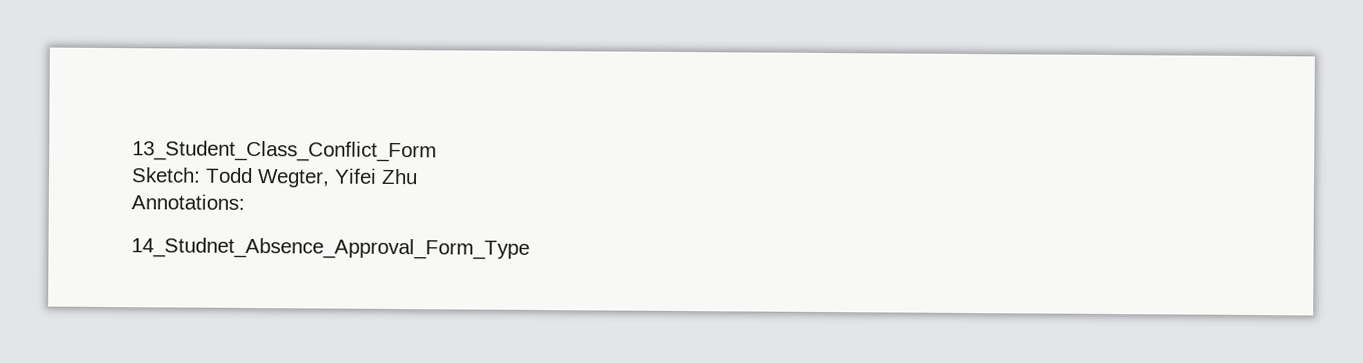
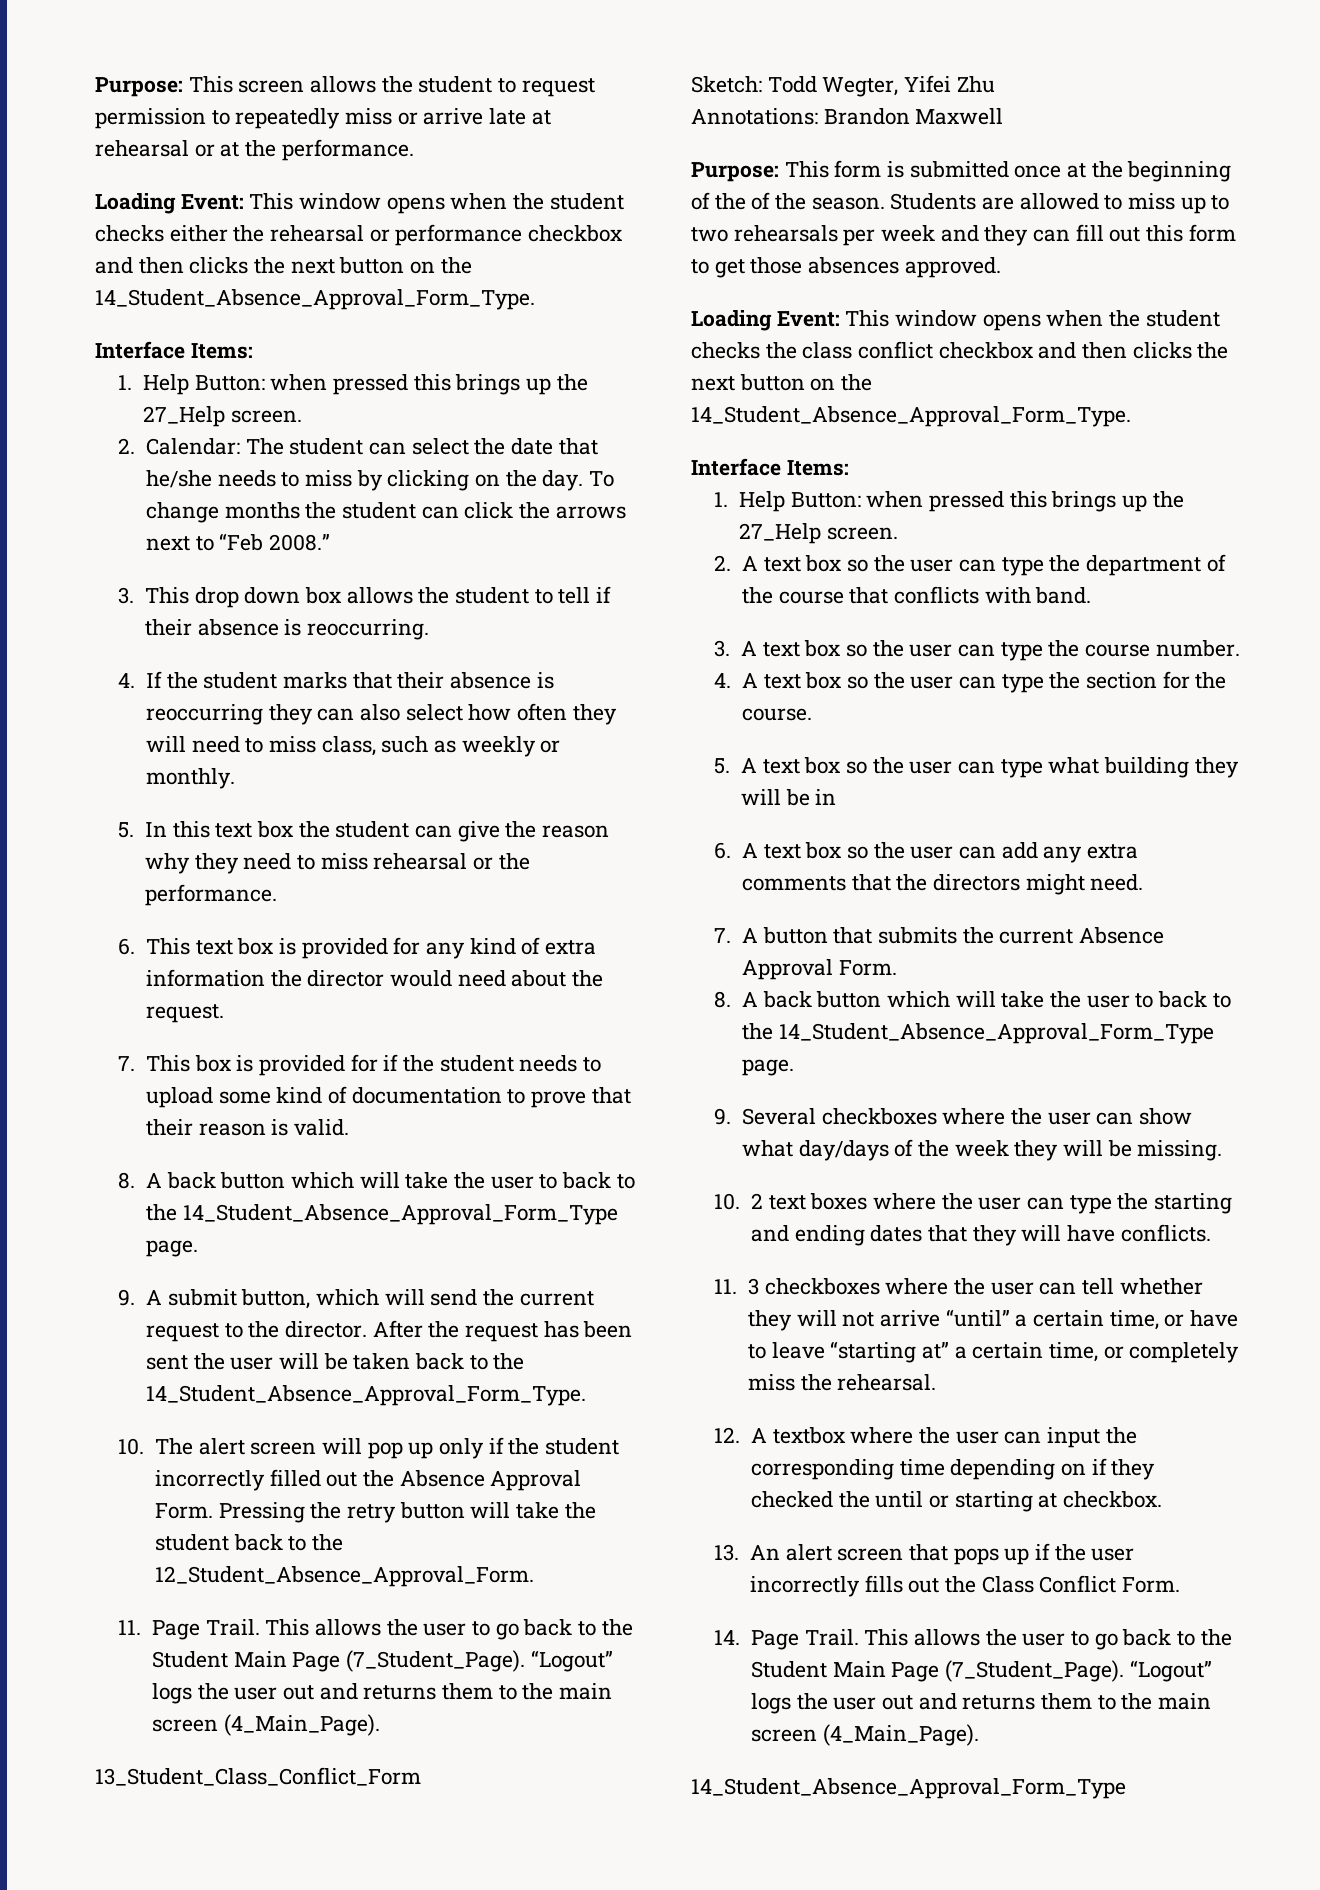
(132, 151) none -> [95,76,595,97] [95,108,551,129] [95,139,414,161] [95,193,624,214] [95,224,623,246] [95,257,472,274] [95,289,535,310] [95,341,253,359] [118,374,588,395] [142,406,302,427] [118,438,598,455] [145,470,614,491] [145,502,626,523] [145,533,330,551] [118,586,611,608] [144,619,429,640] [118,671,554,689] [145,703,617,725] [145,736,561,757] [145,768,235,789] [118,821,609,842] [144,853,530,874] [144,884,277,906] [118,937,596,959] [145,969,603,987] [145,1004,224,1023] [118,1054,601,1076] [145,1086,631,1108] [145,1119,349,1136] [118,1172,635,1189] [145,1204,618,1225] [145,1240,198,1257] [118,1289,594,1309] [145,1320,633,1342] [145,1353,525,1370] [145,1385,586,1406] [118,1437,619,1459] [154,1469,582,1491] [154,1502,596,1523] [154,1534,343,1551] [154,1566,534,1587] [118,1619,633,1640] [151,1650,613,1672] [151,1683,612,1704] [151,1714,380,1736] Purpose: This screen allows the student to request permission to repeatedly miss or arrive late at rehearsal or at the performance. // Loading Event: This window opens when the student checks either the rehearsal or performance checkbox and then clicks the next button on the 14_Student_Absence_Approval_Form_Type. // Interface Items: // 1. Help Button: when pressed this brings up the 27_Help screen. // 2. Calendar: The student can select the date that he/she needs to miss by clicking on the day. To change months the student can click the arrows next to “Feb 2008.” // 3. This drop down box allows the student to tell if their absence is reoccurring. // 4. If the student marks that their absence is reoccurring they can also select how often they will need to miss class, such as weekly or monthly. // 5. In this text box the student can give the reason why they need to miss rehearsal or the performance. // 6. This text box is provided for any kind of extra information the director would need about the request. // 7. This box is provided for if the student needs to upload some kind of documentation to prove that their reason is valid. // 8. A back button which will take the user to back to the 14_Student_Absence_Approval_Form_Type page. // 9. A submit button, which will send the current request to the director. After the request has been sent the user will be taken back to the 14_Student_Absence_Approval_Form_Type. // 10. The alert screen will pop up only if the student incorrectly filled out the Absence Approval Form. Pressing the retry button will take the student back to the 12_Student_Absence_Approval_Form. // 11. Page Trail. This allows the user to go back to the Student Main Page (7_Student_Page). “Logout” logs the user out and returns them to the main screen (4_Main_Page). //
[131,237,530,260] // 14_Studnet_Absence_Approval_Form_Type -> [823,108,1004,125] [691,160,1232,182] [691,192,1230,214] [691,224,1236,246] [691,257,1001,278] [691,310,1220,331] [691,341,1229,359] [691,374,873,391] [691,406,1131,427] [691,458,849,476] [714,491,1184,512] [738,523,898,544] [714,554,1226,576] [741,586,1092,604] [714,640,1240,661] [714,671,1227,693] [741,708,812,721] [714,757,1239,778] [740,789,837,806] [714,842,1138,863] [741,874,1144,895] [714,927,1164,944] [741,959,897,980] [714,991,1231,1008] [741,1023,1214,1044] [741,1059,794,1076] [714,1108,1192,1125] [741,1139,1223,1161] [714,1193,1232,1214] [750,1224,1211,1246] [714,1278,1203,1295] [747,1309,1238,1331] [747,1341,1240,1363] [747,1374,937,1391] [714,1427,1137,1448] [750,1458,1156,1480] [750,1491,1162,1512] [714,1543,1135,1565] [749,1575,1180,1597] [714,1629,1232,1650] [750,1660,1212,1682] [750,1693,1211,1714] [750,1724,979,1746] [691,1778,1126,1799] Brandon Maxwell // Purpose: This form is submitted once at the beginning of the of the season. Students are allowed to miss up to two rehearsals per week and they can fill out this form to get those absences approved. // Loading Event: This window opens when the student checks the class conflict checkbox and then clicks the next button on the 14_Student_Absence_Approval_Form_Type. // Interface Items: // 1. Help Button: when pressed this brings up the 27_Help screen. // 2. A text box so the user can type the department of the course that conflicts with band. // 3. A text box so the user can type the course number. // 4. A text box so the user can type the section for the course. // 5. A text box so the user can type what building they will be in // 6. A text box so the user can add any extra comments that the directors might need. // 7. A button that submits the current Absence Approval Form. // 8. A back button which will take the user to back to the 14_Student_Absence_Approval_Form_Type page. // 9. Several checkboxes where the user can show what day/days of the week they will be missing. // 10. 2 text boxes where the user can type the starting and ending dates that they will have conflicts. // 11. 3 checkboxes where the user can tell whether they will not arrive “until” a certain time, or have to leave “starting at” a certain time, or completely miss the rehearsal. // 12. A textbox where the user can input the corresponding time depending on if they checked the until or starting at checkbox. // 13. An alert screen that pops up if the user incorrectly fills out the Class Conflict Form. // 14. Page Trail. This allows the user to go back to the Student Main Page (7_Student_Page). “Logout” logs the user out and returns them to the main screen (4_Main_Page). // 14_Student_Absence_Approval_Form_Type

